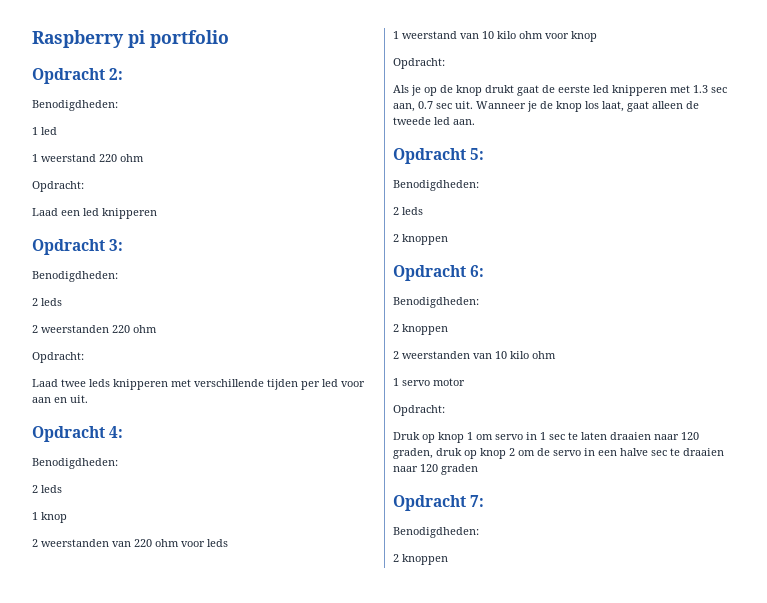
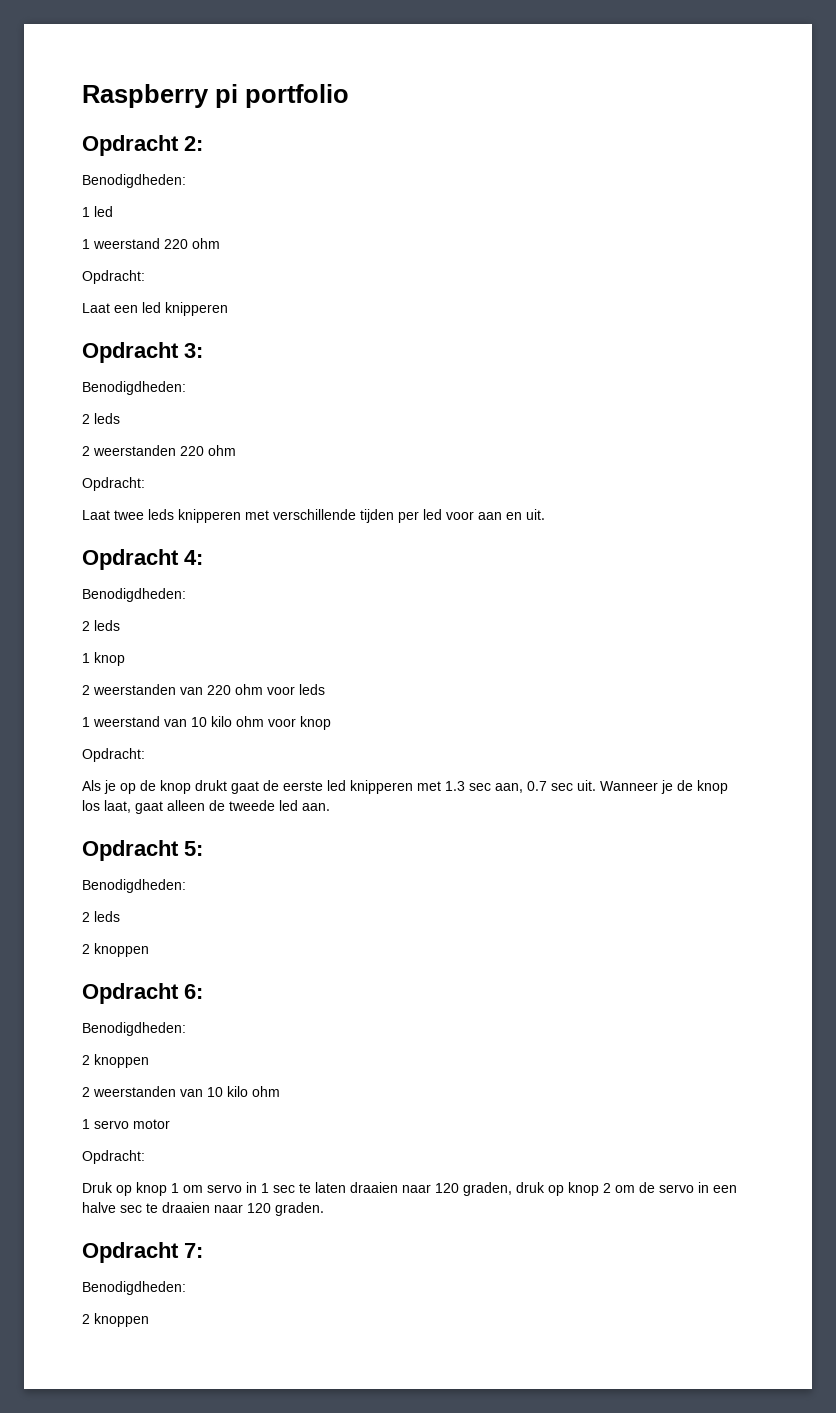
[32,208,58,216] Laad -> [82,303,110,313] Laat
[32,379,58,387] Laad -> [82,510,110,520] Laat
[441,464,478,475] graden -> [275,1202,324,1216] graden.

